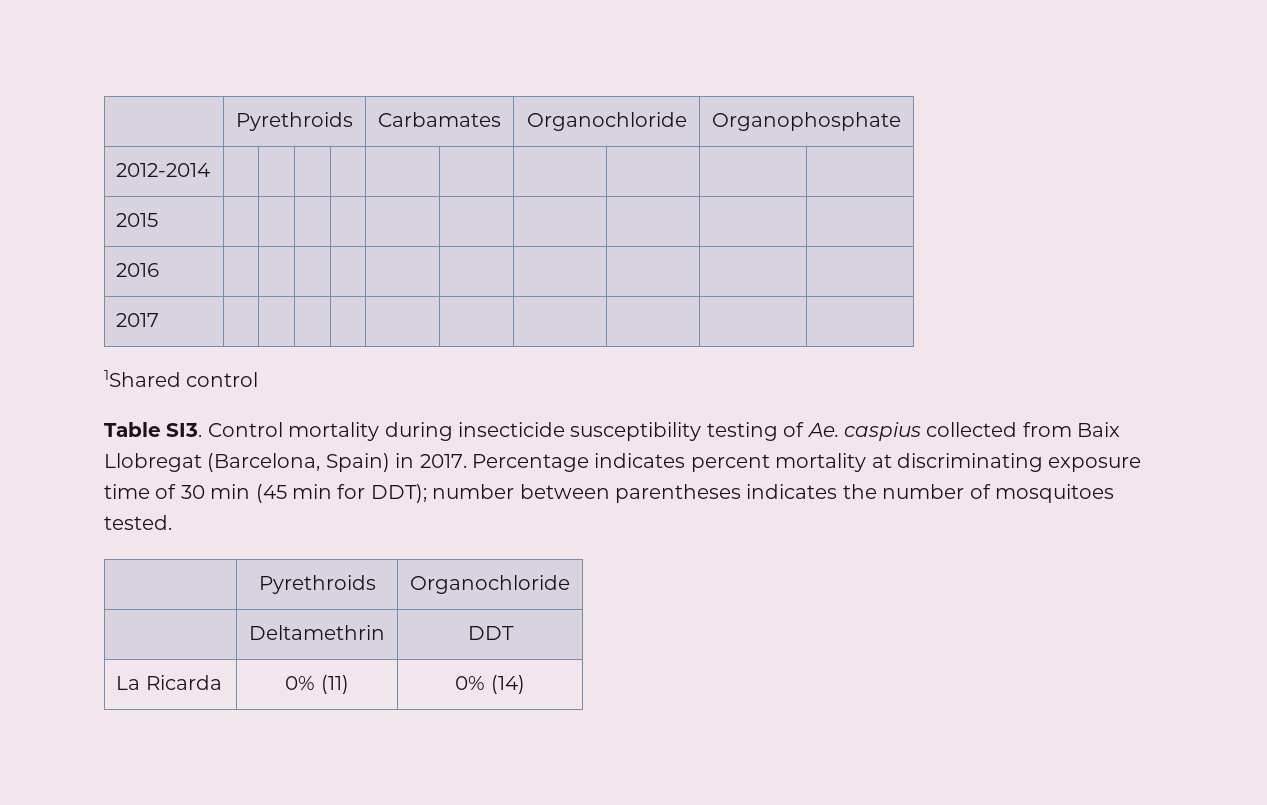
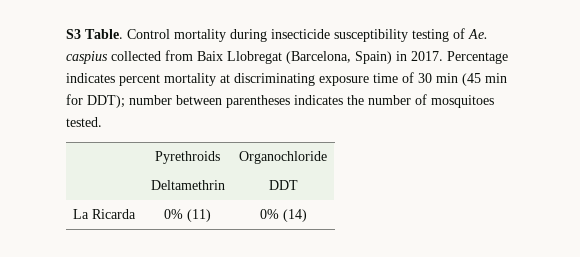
[236,112,353,131] [378,112,501,127] [526,112,687,131] [712,112,901,131] [116,163,211,177] [116,213,159,227] [116,263,160,277] [116,313,160,327] [104,370,259,387] [104,422,203,437] | Pyrethroids | Carbamates | Organochloride | Organophosphate // 2012-2014 | | | | | | | | | | // 2015 | | | | | | | | | | // 2016 | | | | | | | | | | // 2017 | | | | | | | | | | // 1Shared control // Table SI3. -> [66,29,123,39] S3 Table.

